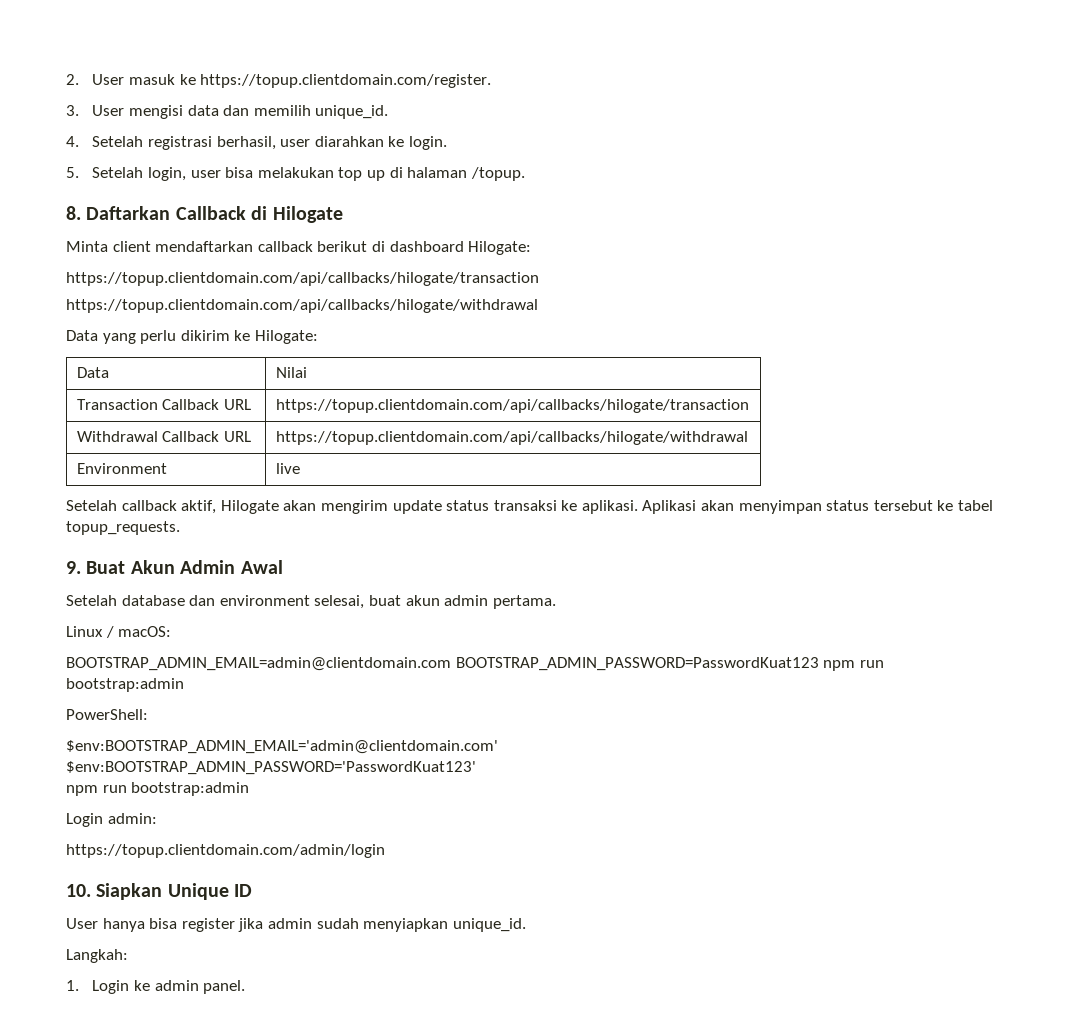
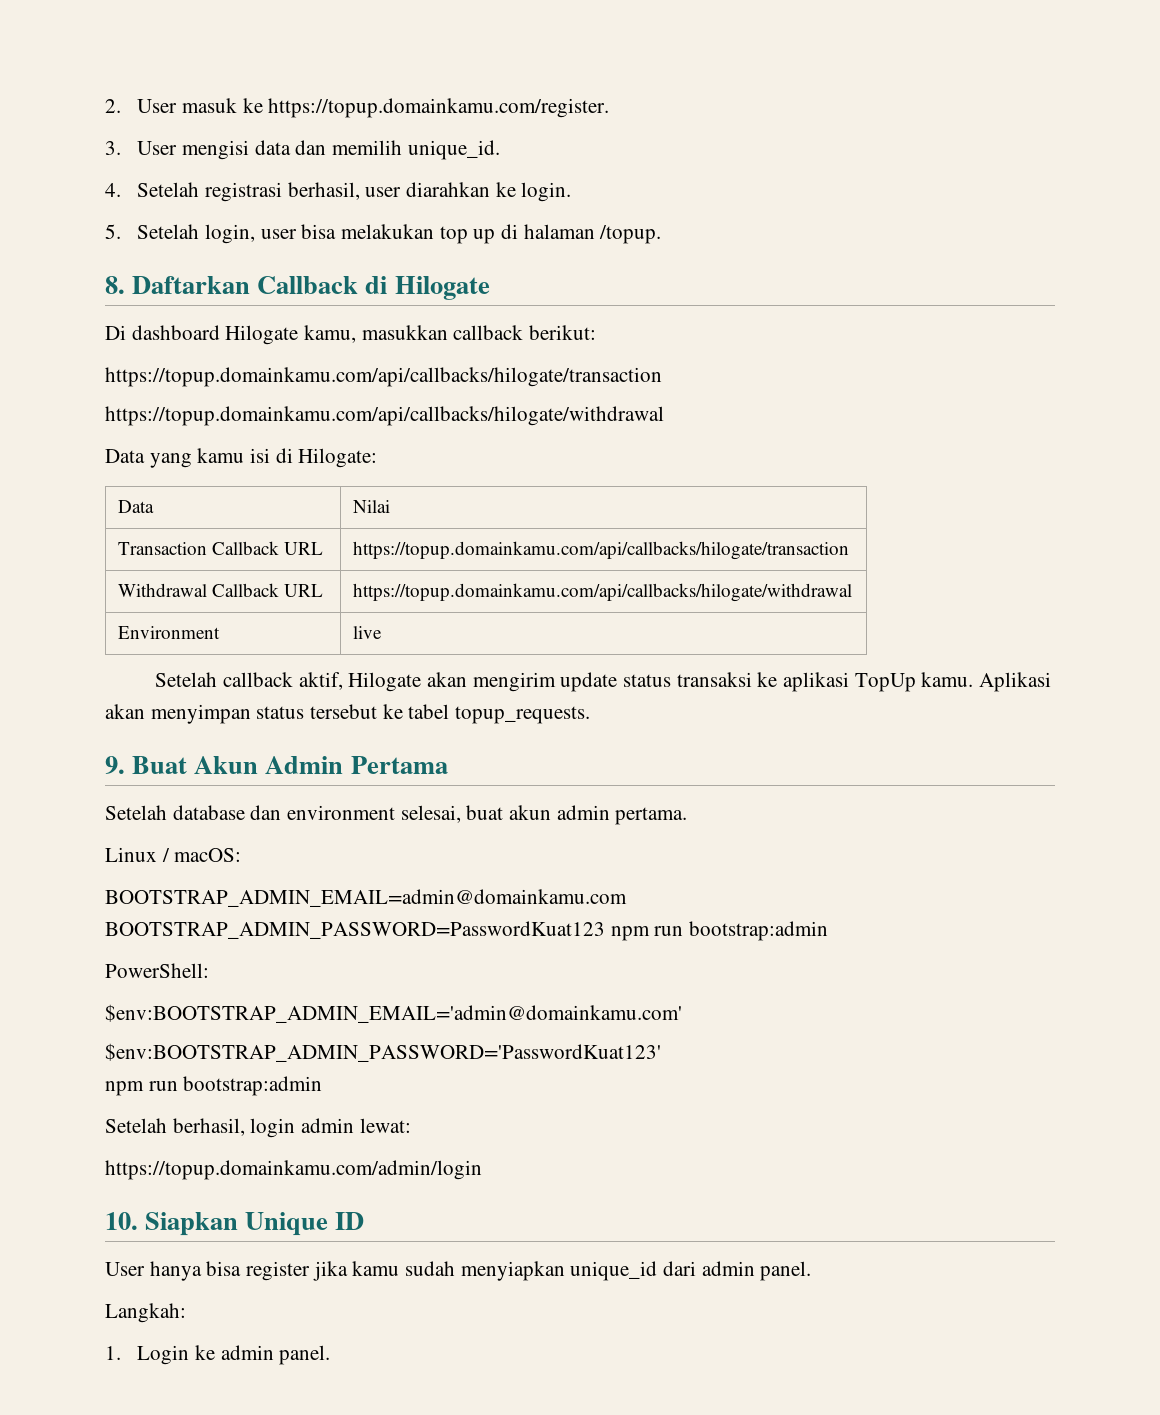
[200,74,492,88] https://topup.clientdomain.com/register. -> [268,98,610,118] https://topup.domainkamu.com/register.
[66,241,532,255] [66,272,539,286] [66,299,538,313] Minta client mendaftarkan callback berikut di dashboard Hilogate: // https://topup.clientdomain.com/api/callbacks/hilogate/transaction // https://topup.clientdomain.com/api/callbacks/hilogate/withdrawal -> [105,325,597,345] [105,367,662,387] [105,406,664,426] Di dashboard Hilogate kamu, masukkan callback berikut: // https://topup.domainkamu.com/api/callbacks/hilogate/transaction // https://topup.domainkamu.com/api/callbacks/hilogate/withdrawal
[140,330,251,344] perlu dikirim ke -> [197,448,293,463] kamu isi di
[275,399,749,413] https://topup.clientdomain.com/api/callbacks/hilogate/transaction -> [353,541,850,560] https://topup.domainkamu.com/api/callbacks/hilogate/transaction
[275,431,748,445] https://topup.clientdomain.com/api/callbacks/hilogate/withdrawal -> [353,583,853,602] https://topup.domainkamu.com/api/callbacks/hilogate/withdrawal
[581,500,638,514] aplikasi. -> [782,672,974,692] aplikasi TopUp kamu.
[240,560,283,574] Awal -> [350,756,448,774] Pertama
[66,657,451,671] BOOTSTRAP_ADMIN_EMAIL=admin@clientdomain.com -> [105,889,627,907] BOOTSTRAP_ADMIN_EMAIL=admin@domainkamu.com
[66,740,498,754] $env:BOOTSTRAP_ADMIN_EMAIL='admin@clientdomain.com' -> [105,1004,682,1023] $env:BOOTSTRAP_ADMIN_EMAIL='admin@domainkamu.com'
[66,813,157,827] [66,844,385,858] Login admin: // https://topup.clientdomain.com/admin/login -> [105,1118,411,1138] [105,1160,482,1180] Setelah berhasil, login admin lewat: // https://topup.domainkamu.com/admin/login
[267,918,312,929] admin -> [352,1261,400,1276] kamu
[452,918,526,932] unique_id. -> [570,1261,812,1281] unique_id dari admin panel.

